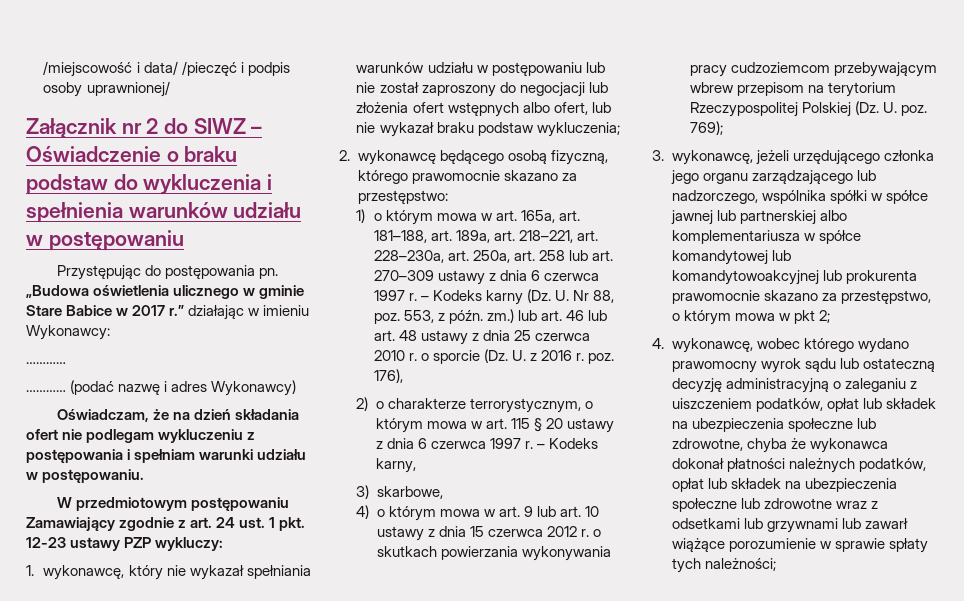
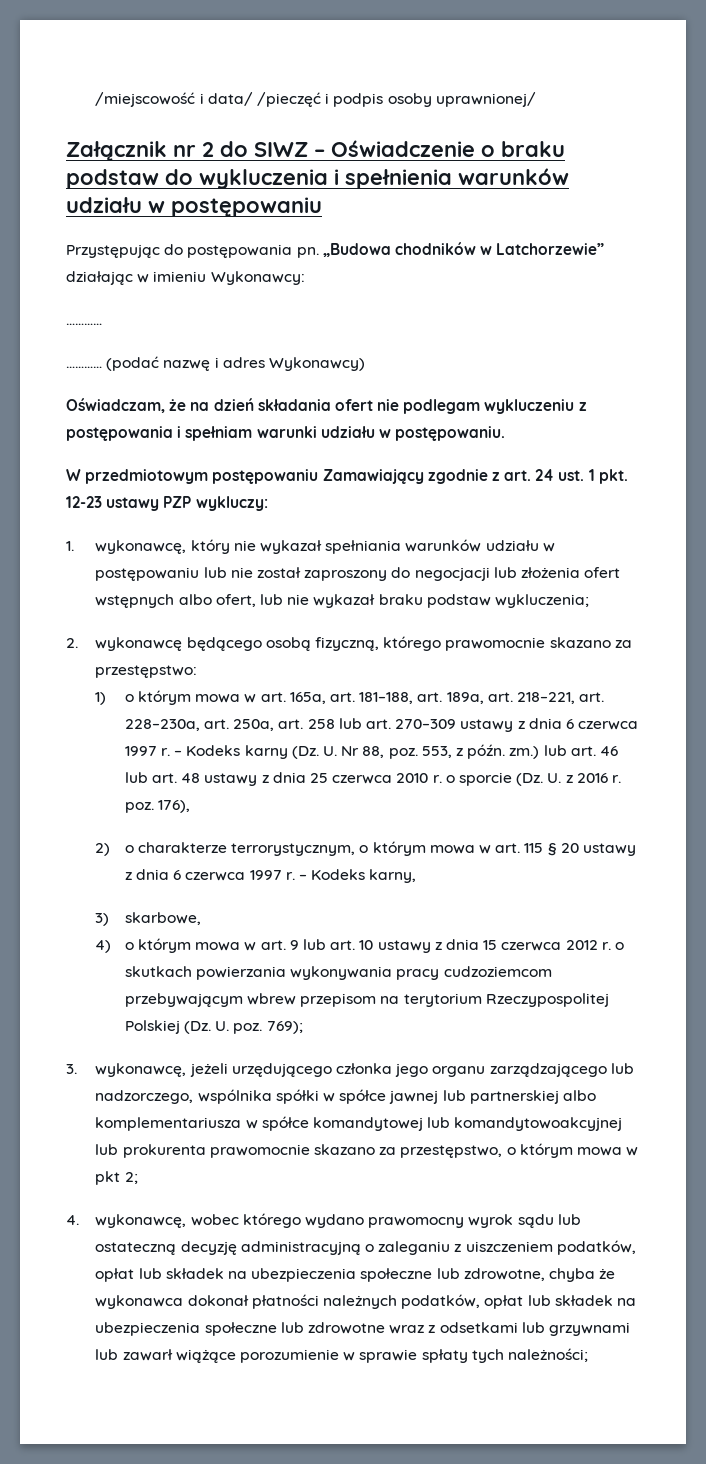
[93,285,305,299] [26,305,185,316] oświetlenia ulicznego w gminie Stare Babice w 2017 r.” -> [394,242,605,255] chodników w Latchorzewie”

